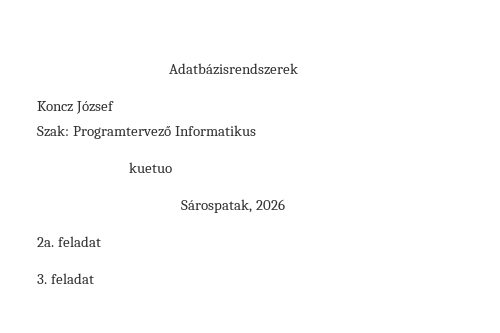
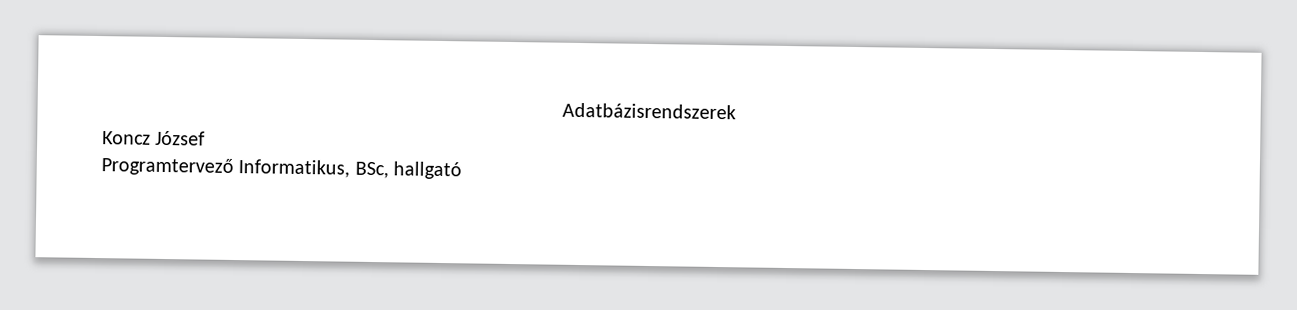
[37,125,256,139] [128,162,172,173] [181,199,285,213] [37,236,101,247] [37,273,94,284] Szak: Programtervező Informatikus // kuetuo // Sárospatak, 2026 // 2a. feladat // 3. feladat -> [101,157,463,180] Programtervező Informatikus, BSc, hallgató

